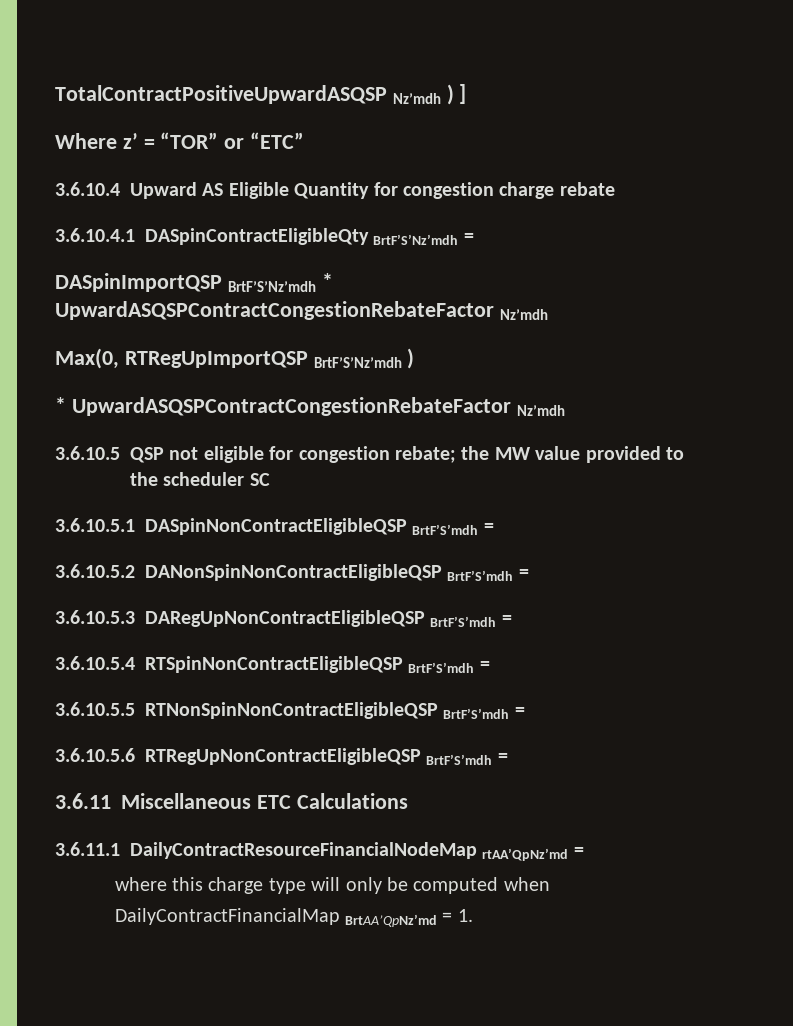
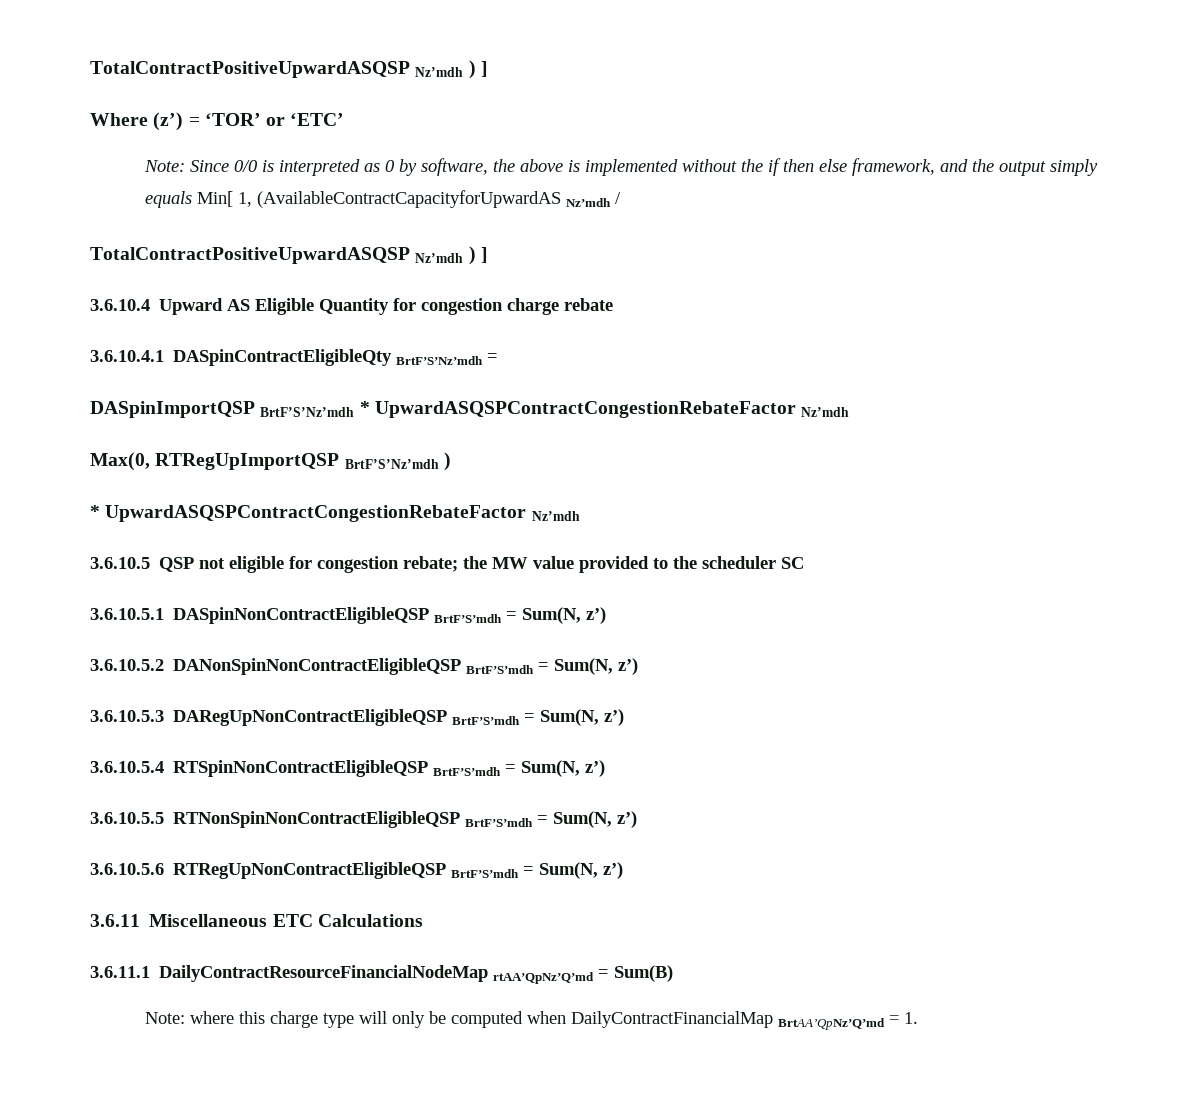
[122,132,305,149] z’ = “TOR” or “ETC” -> [153,112,345,131] [144,158,1099,176] [145,190,622,208] [90,246,488,265] (z’) = ‘TOR’ or ‘ETC’ // Note: Since 0/0 is interpreted as 0 by software, the above is implemented without the if then else framework, and the output simply equals Min[ 1, (AvailableContractCapacityforUpwardAS Nz’mdh / // TotalContractPositiveUpwardASQSP Nz’mdh ) ]
(494, 527) none -> [522,607,607,624] Sum(N, z’)
(529, 573) none -> [554,658,639,675] Sum(N, z’)
(512, 619) none -> [540,709,625,726] Sum(N, z’)
(490, 665) none -> [521,760,606,777] Sum(N, z’)
(525, 711) none -> [553,811,638,828] Sum(N, z’)
(508, 757) none -> [539,862,624,879] Sum(N, z’)
[482,847,584,861] rtAA’QpNz’md = // -> [493,965,674,984] [145,1012,186,1024] rtAA’QpNz’Q’md = Sum(B) // Note:
[345,914,438,927] BrtAA’QpNz’md -> [778,1018,886,1030] BrtAA’QpNz’Q’md

